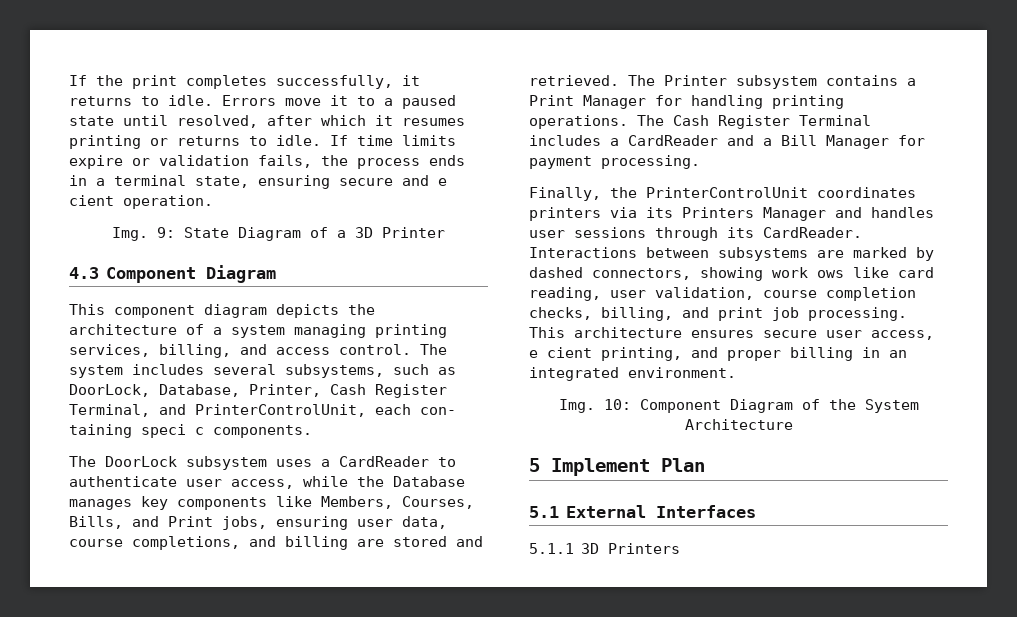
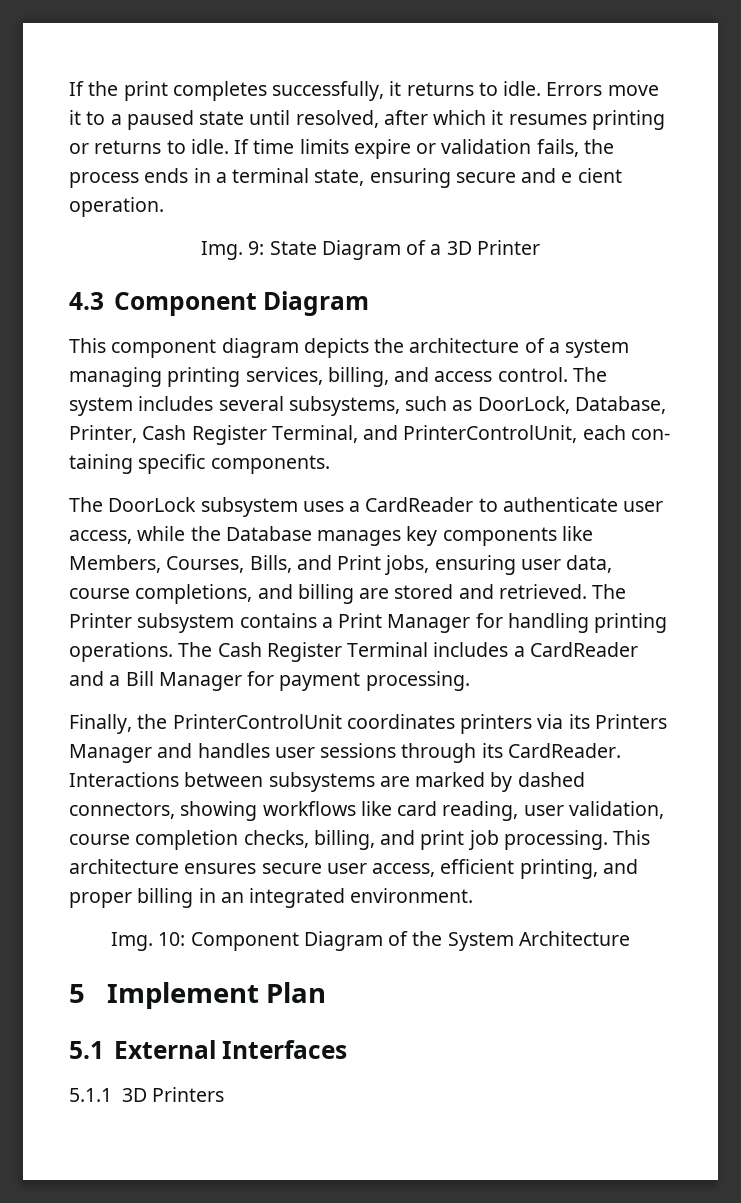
[141,424,204,438] speci c -> [138,454,206,474] specific
[772,267,844,278] work ows -> [262,801,356,816] workflows
[529,347,592,358] e cient -> [440,859,515,874] efficient

